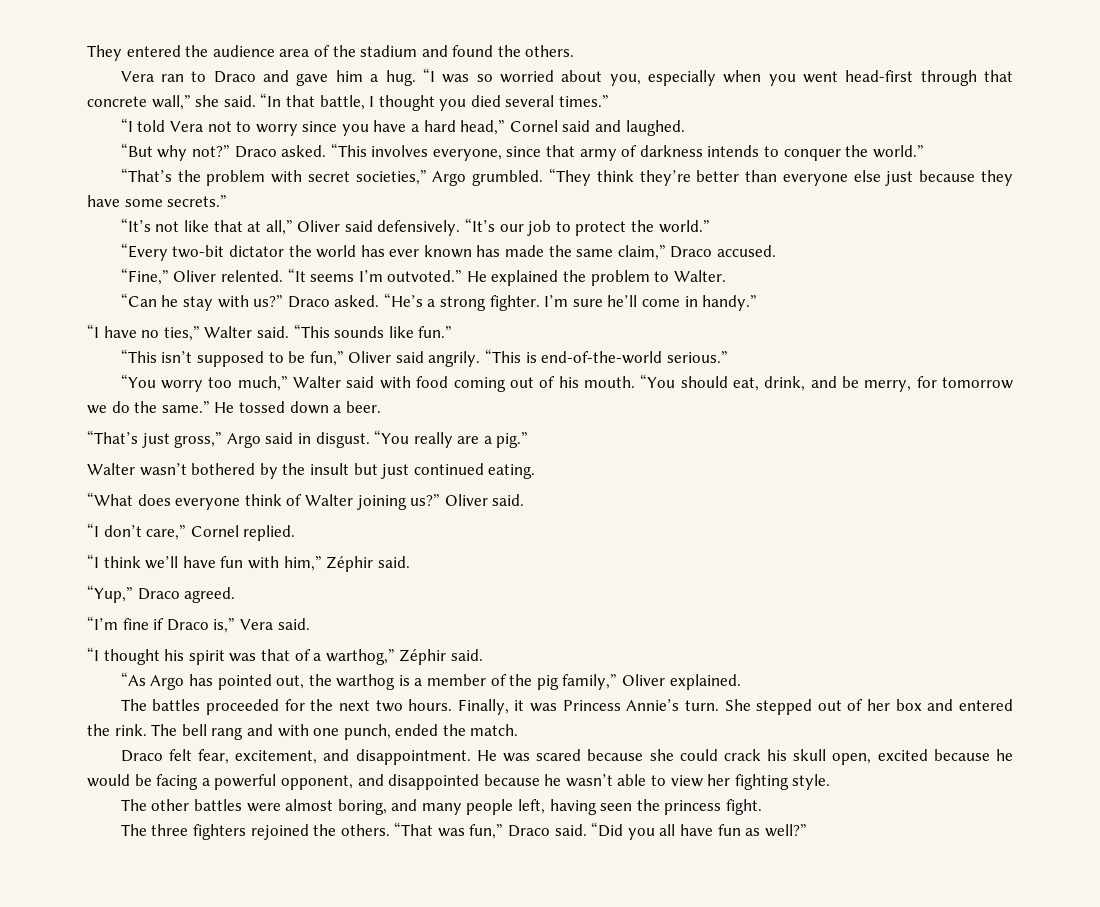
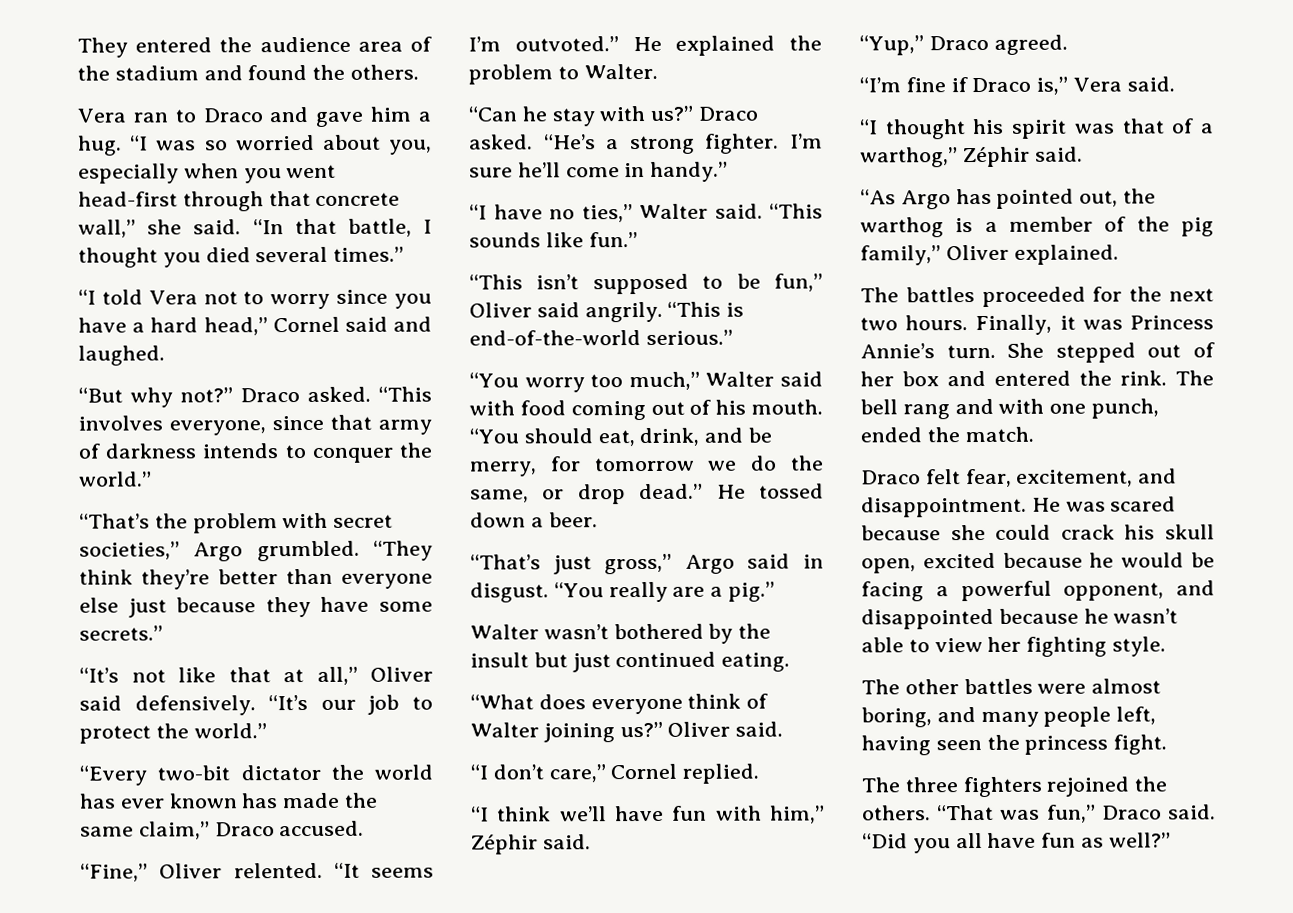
[161,401,210,413] same.” -> [470,483,704,505] same, or drop dead.”

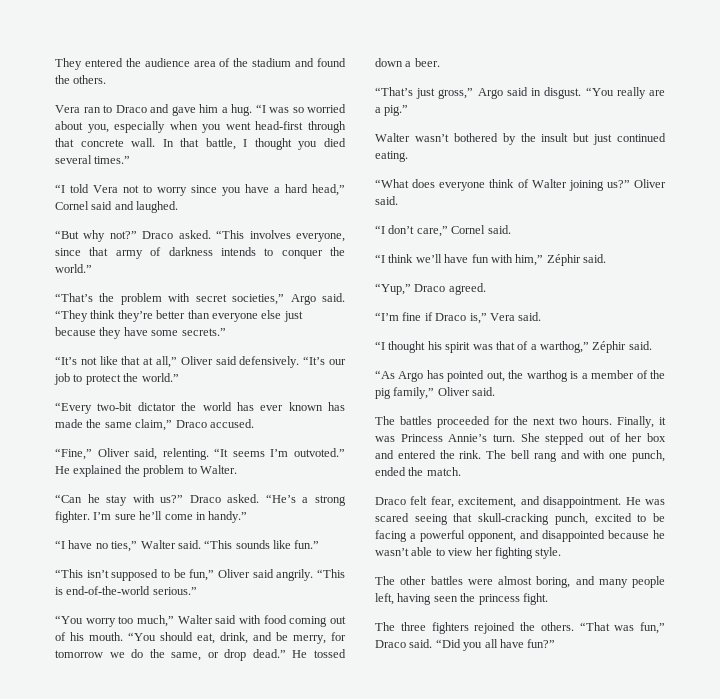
[78,219,284,238] wall,” she said. “In -> [131,138,174,147] wall. In
[256,540,360,562] grumbled. -> [322,293,345,302] said.
[233,862,323,879] relented. -> [134,448,209,460] said, relenting.
[682,763,760,784] replied. -> [487,225,511,234] said.
[1013,244,1119,265] explained. -> [472,387,496,396] said.
[861,524,1215,541] [861,552,1185,574] because she could crack his skull open, excited because he would -> [414,513,647,525] seeing that skull-cracking punch, excited to
[1041,832,1171,848] fun as well?” -> [527,639,556,648] fun?”

